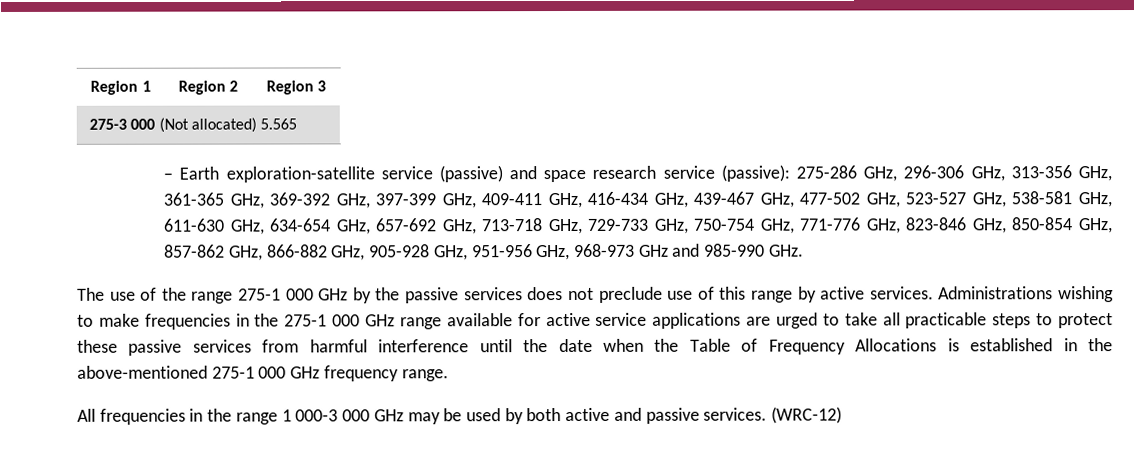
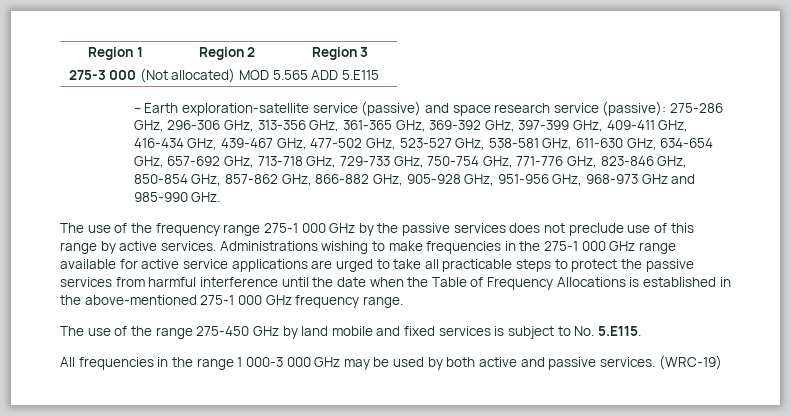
(258, 125) none -> [239,70,270,80] MOD
(298, 124) none -> [311,70,380,80] ADD 5.E115
(187, 294) none -> [155,223,220,236] frequency
[77,339,118,353] these -> [621,259,643,269] the
(449, 375) none -> [60,326,641,339] // The use of the range 275-450 GHz by land mobile and fixed services is subject to No. 5.E115.
[771,406,843,424] (WRC-12) -> [658,355,722,370] (WRC-19)

